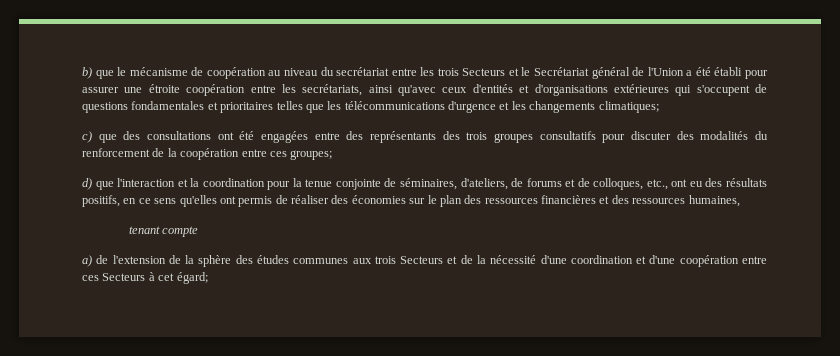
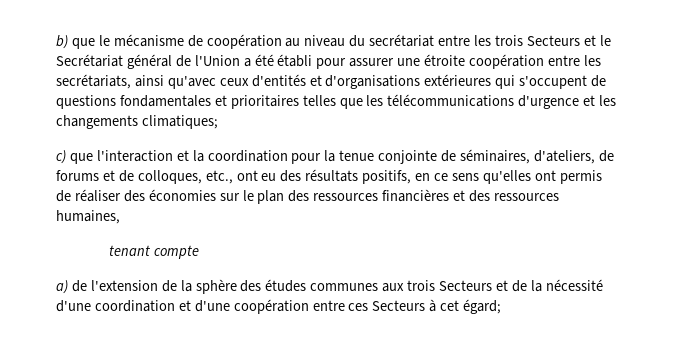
[123,131,768,143] [82,148,333,160] [82,178,114,190] des consultations ont été engagées entre des représentants des trois groupes consultatifs pour discuter des modalités du renforcement de la coopération entre ces groupes; // d) que -> (93, 158) none

